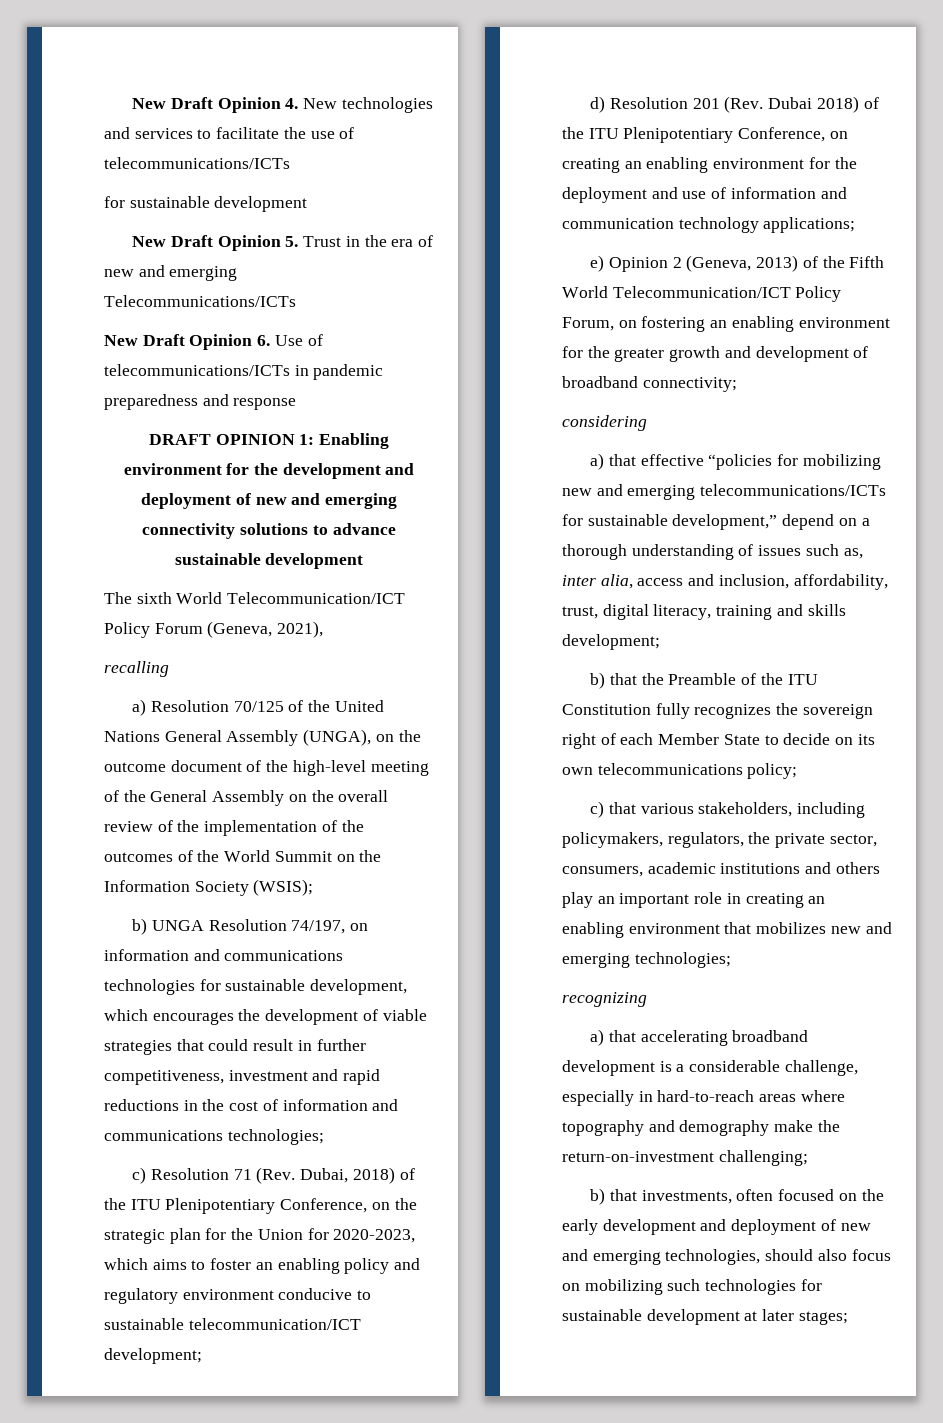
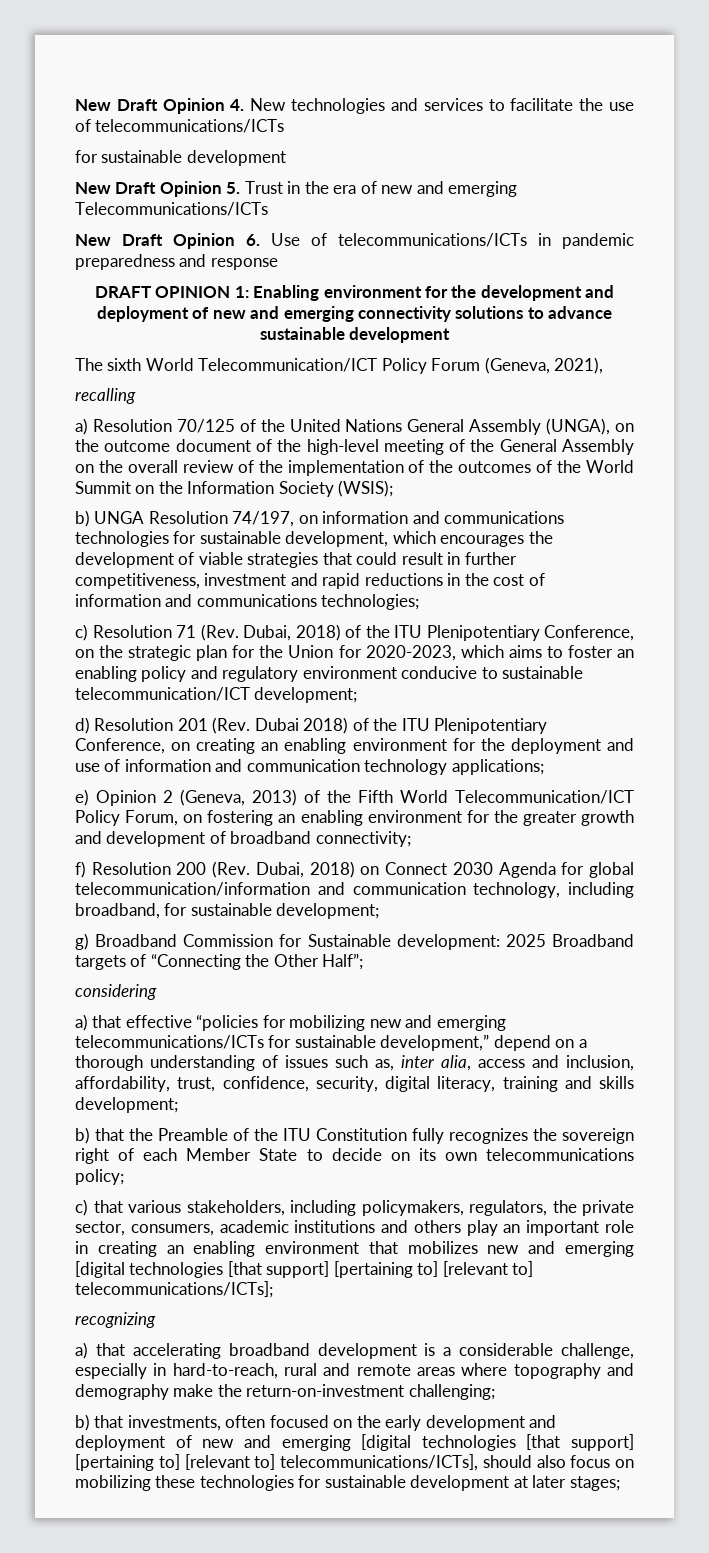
(737, 384) none -> [75,861,635,878] [75,882,634,898] [75,903,380,919] [75,933,634,950] [75,953,364,970] // f) Resolution 200 (Rev. Dubai, 2018) on Connect 2030 Agenda for global telecommunication/information and communication technology, including broadband, for sustainable development; // g) Broadband Commission for Sustainable development: 2025 Broadband targets of “Connecting the Other Half”;
(598, 612) none -> [222,1076,378,1092] confidence, security,
[634,952,731,968] technologies; -> [75,1261,534,1278] [75,1281,273,1298] [digital technologies [that support] [pertaining to] [relevant to] telecommunications/ICTs];
[657,1090,755,1102] hard-to-reach -> [172,1363,411,1379] hard-to-reach, rural and remote
[665,1249,761,1265] technologies, -> [361,1434,634,1451] [75,1454,478,1471] [digital technologies [that support] [pertaining to] [relevant to] telecommunications/ICTs],
[667,1279,701,1291] such -> [155,1475,196,1488] these

